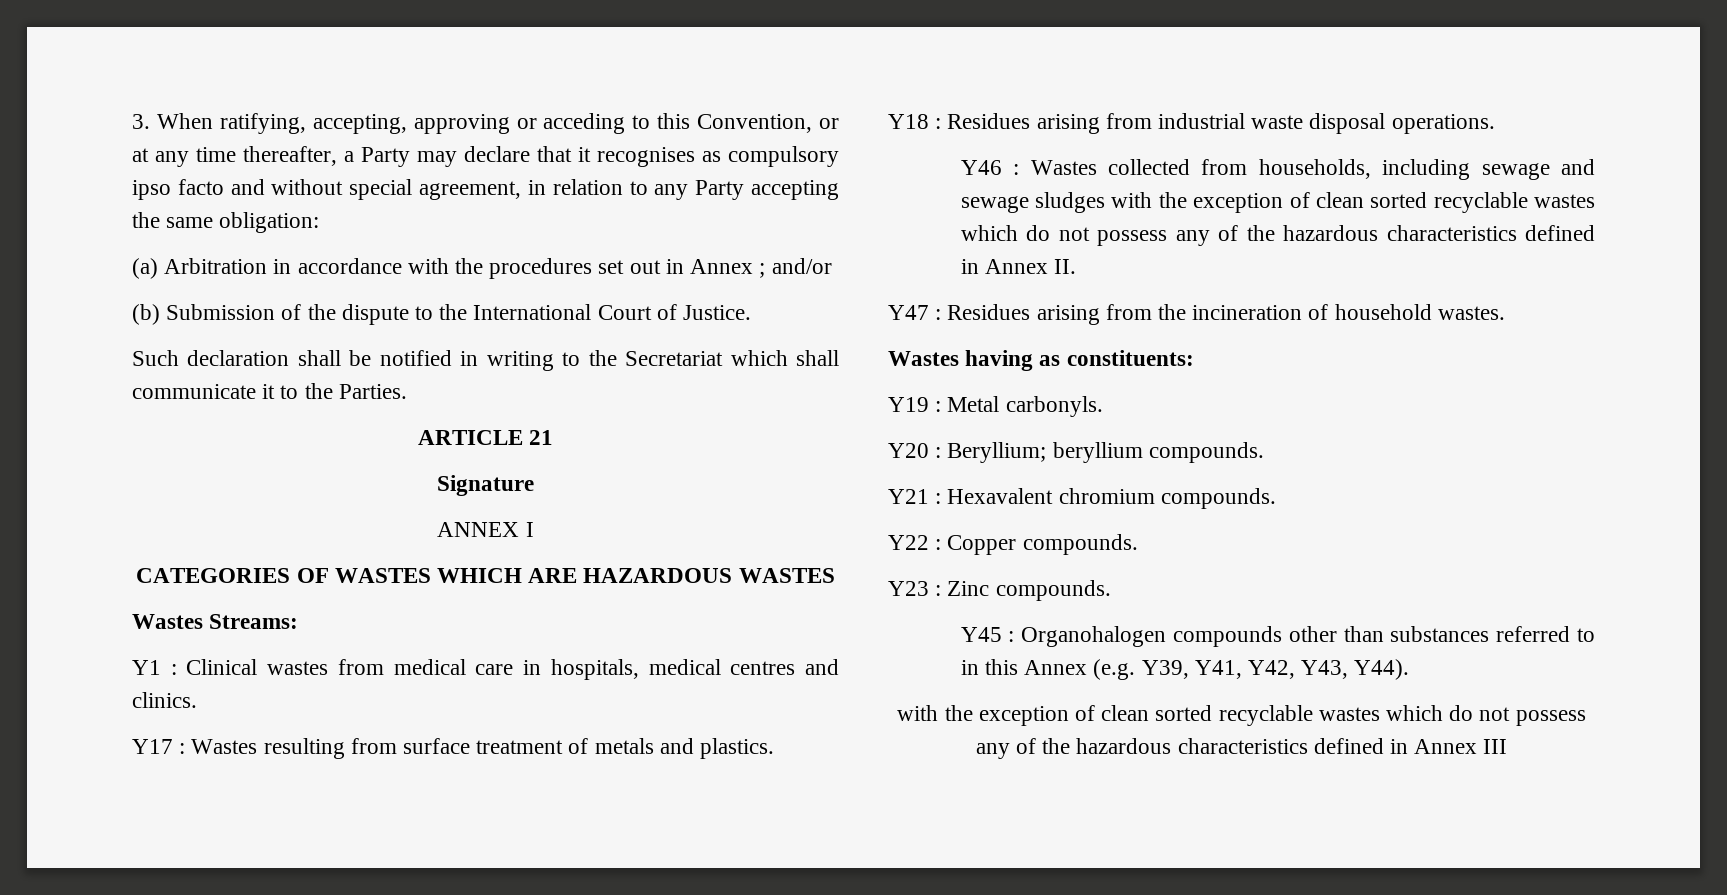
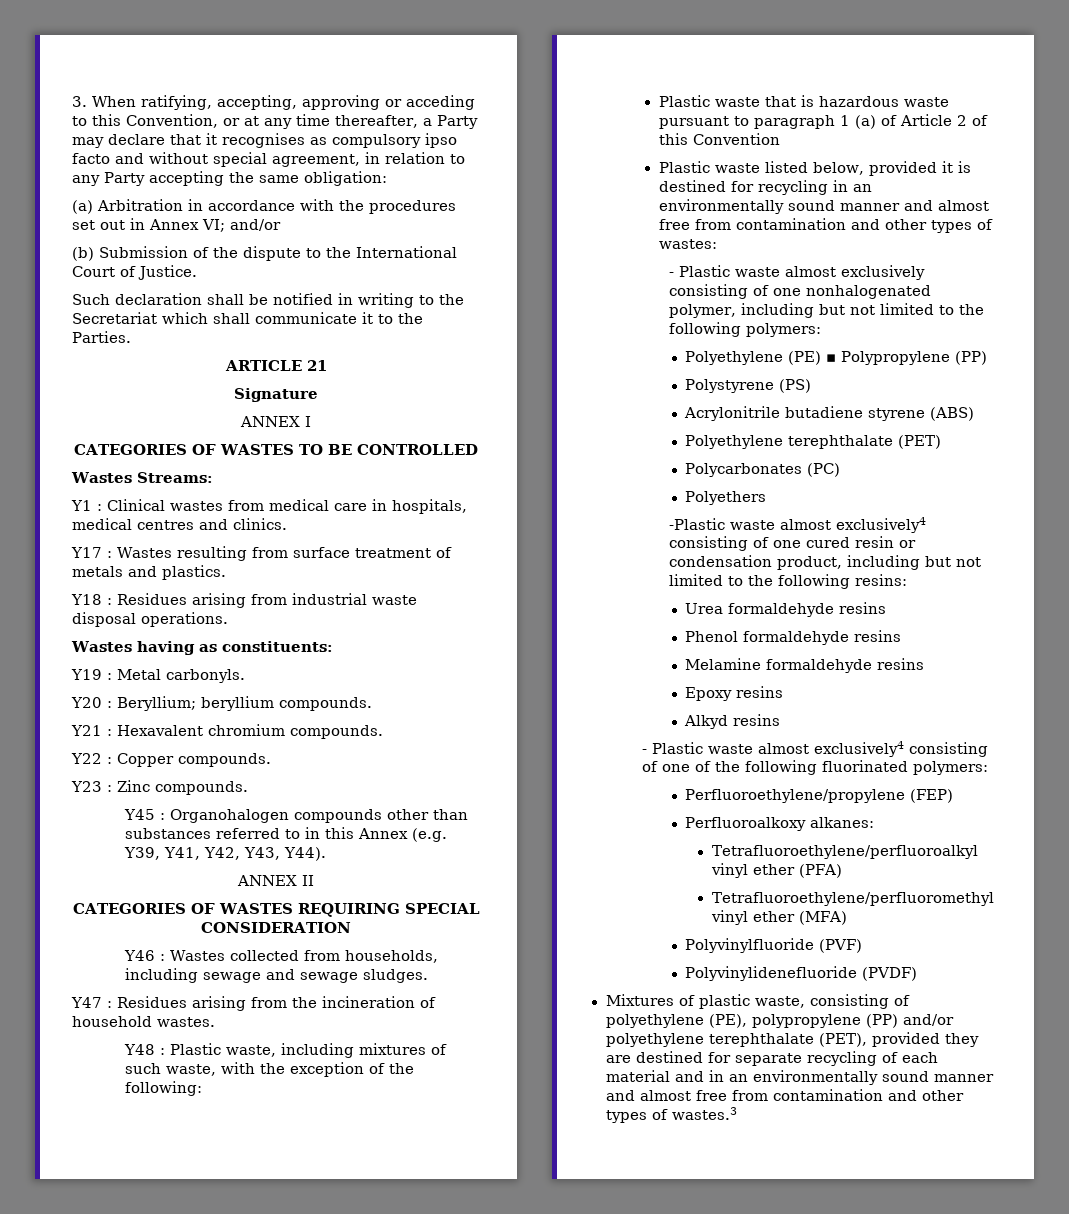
[759,263,766,278] ; -> [202,219,225,232] VI;
[437,568,835,583] WHICH ARE HAZARDOUS WASTES -> [298,444,478,455] TO BE CONTROLLED
[960,159,1595,180] [960,192,1595,213] [960,225,1595,246] [960,259,1077,274] [888,304,1505,325] // Y46 : Wastes collected from households, including sewage and sewage sludges with the exception of clean sorted recyclable wastes which do not possess any of the hazardous characteristics defined in Annex II. // Y47 : Residues arising from the incineration of household wastes. -> (228, 619) none
[897,705,1586,726] [975,738,1508,759] with the exception of clean sorted recyclable wastes which do not possess any of the hazardous characteristics defined in Annex III -> [237,875,314,886] [72,903,480,917] [201,922,351,933] [124,950,439,963] [125,968,429,983] [71,996,436,1011] [72,1016,215,1027] [124,1043,448,1058] [125,1062,415,1077] [125,1081,203,1096] [658,95,949,107] [658,114,988,129] [658,133,780,145] [658,161,971,176] [658,180,872,195] [658,199,989,214] [658,218,993,233] [658,239,717,249] [668,265,925,280] [668,284,931,299] [668,303,984,318] [668,322,821,337] [685,351,988,365] [685,379,812,393] [684,406,975,421] [685,435,942,449] [685,463,841,477] [685,491,767,505] [668,517,926,533] [668,536,916,551] [668,555,981,570] [668,574,907,589] [685,602,887,617] [685,630,902,645] [685,658,925,673] [685,686,784,701] [684,714,781,729] [642,741,989,757] [642,760,989,775] [685,789,954,803] [685,817,875,831] [711,845,978,859] [710,863,842,878] [711,892,994,906] [710,910,847,925] [685,938,863,953] [685,966,918,981] [605,994,910,1009] [605,1014,954,1028] [605,1032,979,1047] [605,1051,938,1066] [605,1070,994,1085] [605,1089,964,1101] [605,1107,737,1123] ANNEX II // CATEGORIES OF WASTES REQUIRING SPECIAL CONSIDERATION // Y46 : Wastes collected from households, including sewage and sewage sludges. // Y47 : Residues arising from the incineration of household wastes. // Y48 : Plastic waste, including mixtures of such waste, with the exception of the following: // Plastic waste that is hazardous waste pursuant to paragraph 1 (a) of Article 2 of this Convention // Plastic waste listed below, provided it is destined for recycling in an environmentally sound manner and almost free from contamination and other types of wastes: // - Plastic waste almost exclusively consisting of one nonhalogenated polymer, including but not limited to the following polymers: // Polyethylene (PE) ▪ Polypropylene (PP) // Polystyrene (PS) // Acrylonitrile butadiene styrene (ABS) // Polyethylene terephthalate (PET) // Polycarbonates (PC) // Polyethers // -Plastic waste almost exclusively4 consisting of one cured resin or condensation product, including but not limited to the following resins: // Urea formaldehyde resins // Phenol formaldehyde resins // Melamine formaldehyde resins // Epoxy resins // Alkyd resins // - Plastic waste almost exclusively4 consisting of one of the following fluorinated polymers: // Perfluoroethylene/propylene (FEP) // Perfluoroalkoxy alkanes: // Tetrafluoroethylene/perfluoroalkyl vinyl ether (PFA) // Tetrafluoroethylene/perfluoromethyl vinyl ether (MFA) // Polyvinylfluoride (PVF) // Polyvinylidenefluoride (PVDF) // Mixtures of plastic waste, consisting of polyethylene (PE), polypropylene (PP) and/or polyethylene terephthalate (PET), provided they are destined for separate recycling of each material and in an environmentally sound manner and almost free from contamination and other types of wastes.3

